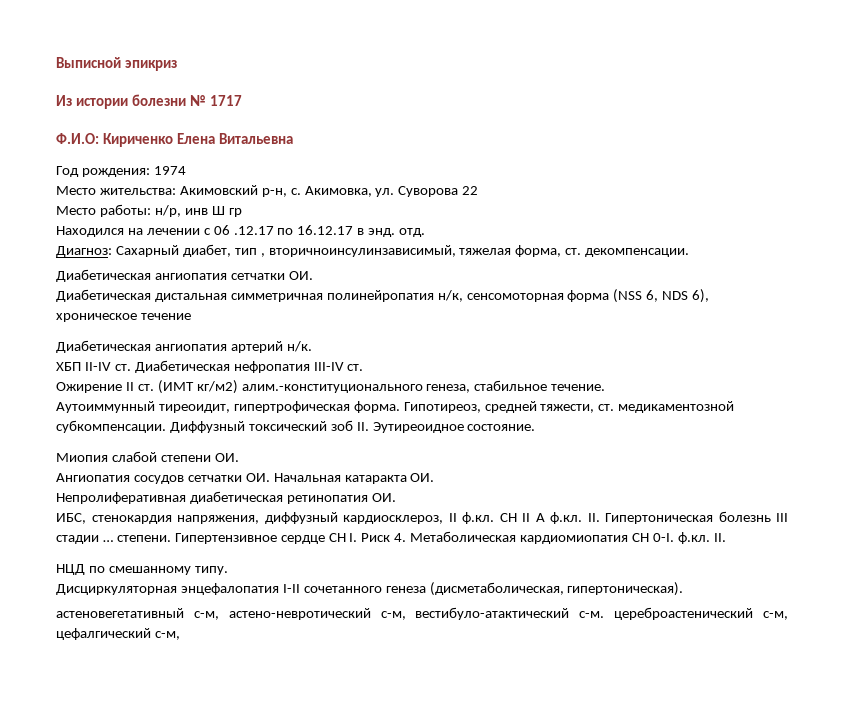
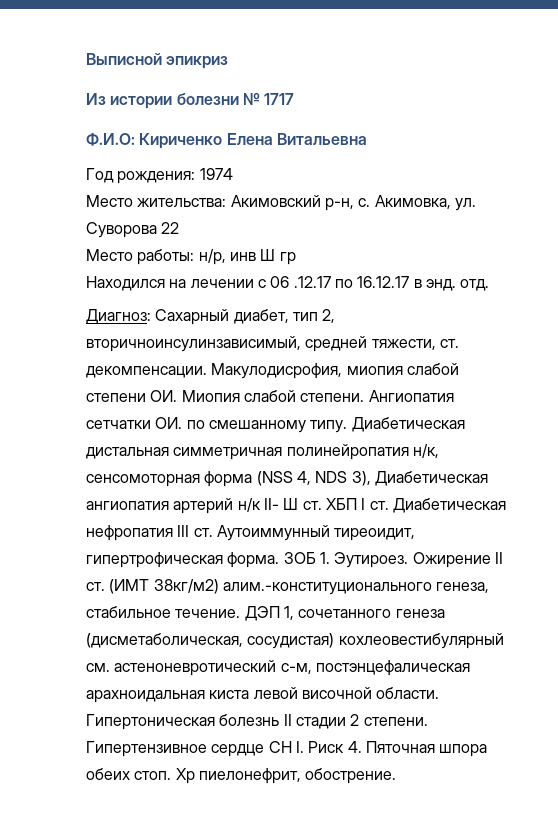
[260,245,690,257] [56,269,313,282] , вторичноинсулинзависимый, тяжелая форма, ст. декомпенсации. // Диабетическая ангиопатия сетчатки ОИ. // -> [322,309,336,323] [86,336,459,352] [86,363,459,379] [86,390,454,402] [86,417,348,433] 2, вторичноинсулинзависимый, средней тяжести, ст. декомпенсации. Макулодисрофия, миопия слабой степени ОИ. Миопия слабой степени. Ангиопатия сетчатки ОИ. по смешанному типу.
[646,289,710,303] [56,313,191,322] [56,340,312,353] [56,362,111,371] 6, NDS 6), хроническое течение // Диабетическая ангиопатия артерий н/к. // ХБП II-IV -> [296,471,488,486] [86,498,366,514] 4, NDS 3), Диабетическая ангиопатия артерий н/к II- Ш ст. ХБП I
[313,362,364,371] III-IV ст. // -> [177,525,416,541] [86,552,409,568] III ст. Аутоиммунный тиреоидит, гипертрофическая форма. ЗОБ 1. Эутироез.
[196,380,238,394] кг/м2) -> [153,579,219,594] 38кг/м2)
[56,401,735,413] [56,420,536,433] [56,451,239,462] [56,473,435,484] [56,491,396,504] [56,511,788,524] [56,535,113,544] // Аутоиммунный тиреоидит, гипертрофическая форма. Гипотиреоз, средней тяжести, ст. медикаментозной субкомпенсации. Диффузный токсический зоб II. Эутиреоидное состояние. // Миопия слабой степени ОИ. // Ангиопатия сосудов сетчатки ОИ. Начальная катаракта ОИ. // Непролиферативная диабетическая ретинопатия ОИ. // ИБС, стенокардия напряжения, диффузный кардиосклероз, II ф.кл. СН II А ф.кл. II. Гипертоническая болезнь III стадии … -> [244,606,445,621] [86,633,504,649] [86,660,470,676] [86,687,440,703] [86,714,360,730] ДЭП 1, сочетанного генеза (дисметаболическая, сосудистая) кохлеовестибулярный см. астеноневротический с-м, постэнцефалическая арахноидальная киста левой височной области. Гипертоническая болезнь II стадии 2
[410,531,726,544] [56,564,228,575] [56,582,684,596] [56,607,789,620] [56,628,180,640] Метаболическая кардиомиопатия СН 0-I. ф.кл. II. // НЦД по смешанному типу. // Дисциркуляторная энцефалопатия I-II сочетанного генеза (дисметаболическая, гипертоническая). // астеновегетативный с-м, астено-невротический с-м, вестибуло-атактический с-м. цереброастенический с-м, цефалгический с-м, -> [365,741,488,757] [86,768,397,784] Пяточная шпора обеих стоп. Хр пиелонефрит, обострение.

